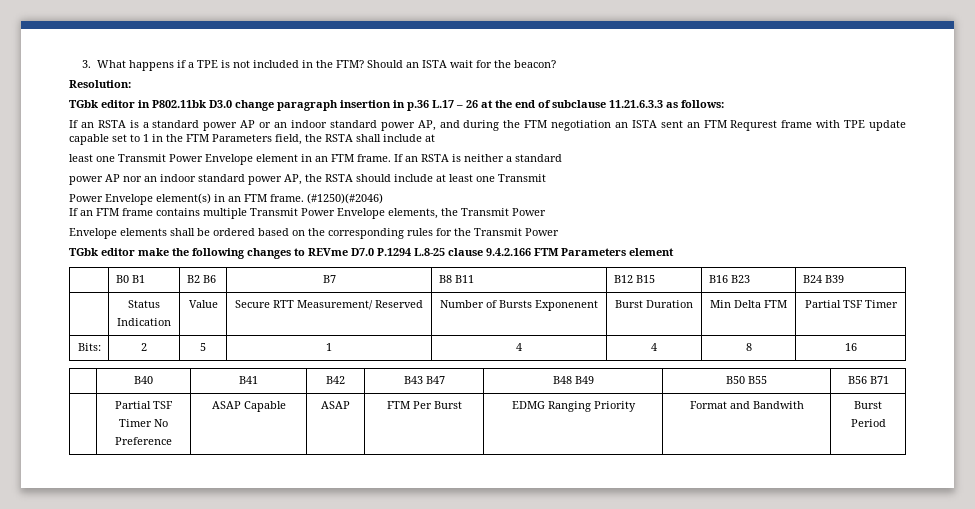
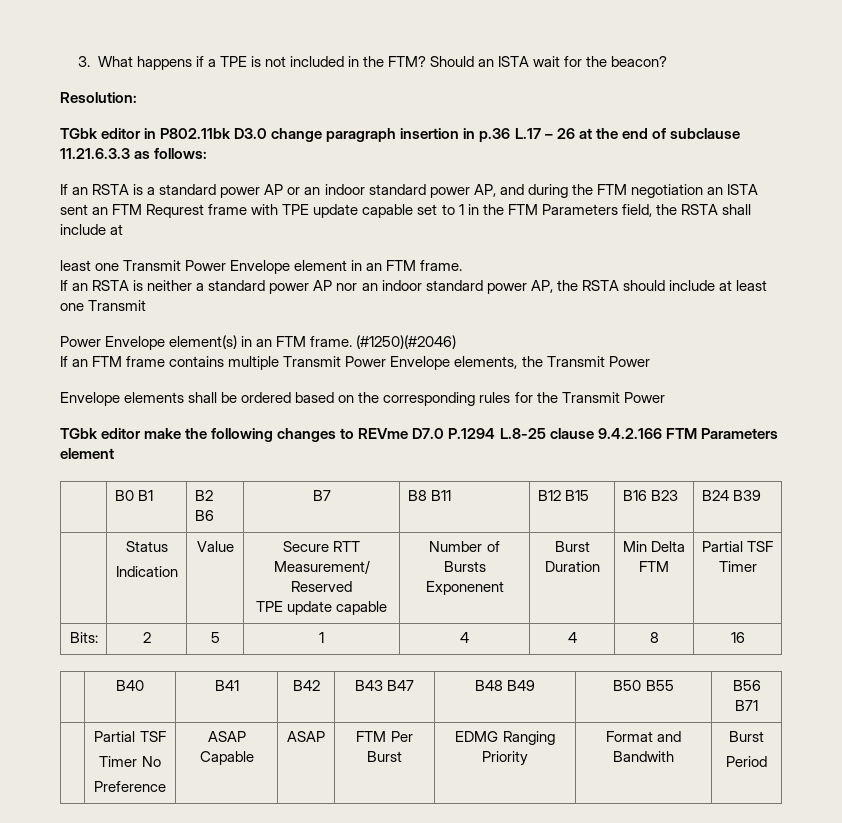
(391, 158) none -> (463, 265) //
(562, 158) // -> (266, 285) none
(424, 304) none -> [255,601,388,615] // TPE update capable

